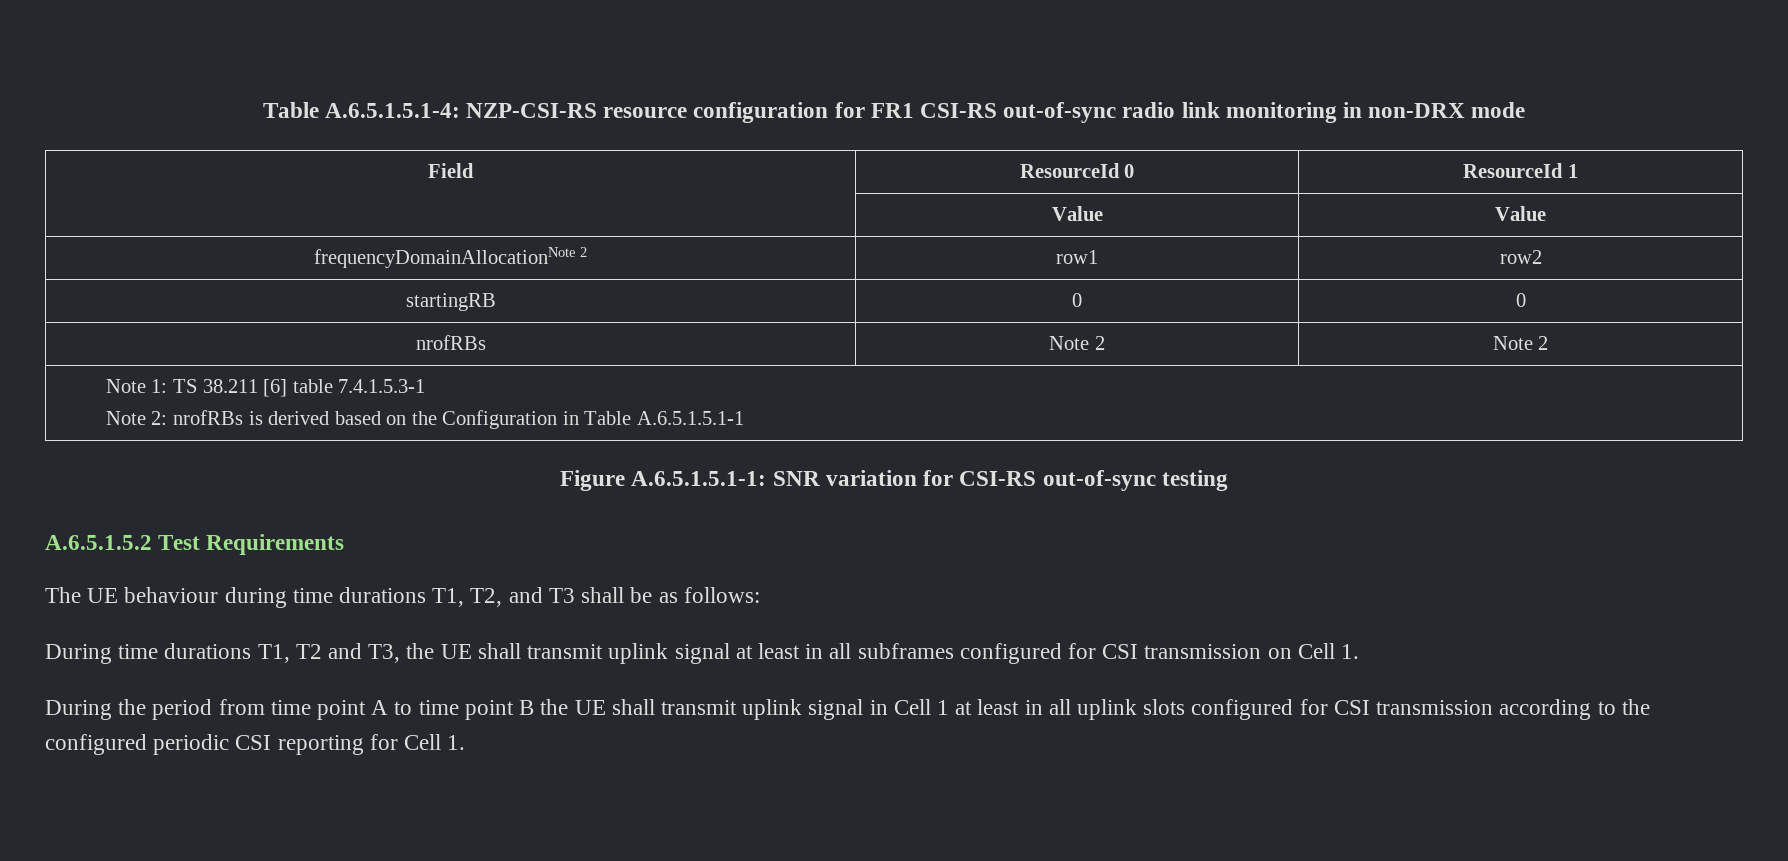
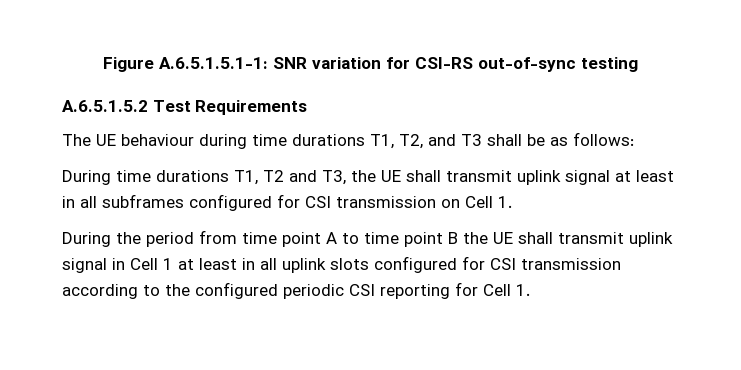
[262,102,1526,123] [428,163,474,178] [1019,163,1135,178] [1463,163,1578,178] [1051,206,1103,221] [1495,206,1546,221] [313,247,588,268] [1056,250,1098,264] [1499,250,1542,264] [405,293,496,311] [1072,293,1082,307] [1515,293,1526,307] [415,335,486,350] [1049,336,1105,350] [1492,336,1549,350] [105,379,426,397] [105,410,744,429] Table A.6.5.1.5.1-4: NZP-CSI-RS resource configuration for FR1 CSI-RS out-of-sync radio link monitoring in non-DRX mode // Field | ResourceId 0 | ResourceId 1 // | Value | Value // frequencyDomainAllocationNote 2 | row1 | row2 // startingRB | 0 | 0 // nrofRBs | Note 2 | Note 2 // Note 1: TS 38.211 [6] table 7.4.1.5.3-1 // Note 2: nrofRBs is derived based on the Configuration in Table A.6.5.1.5.1-1 // -> (103, 64) none

